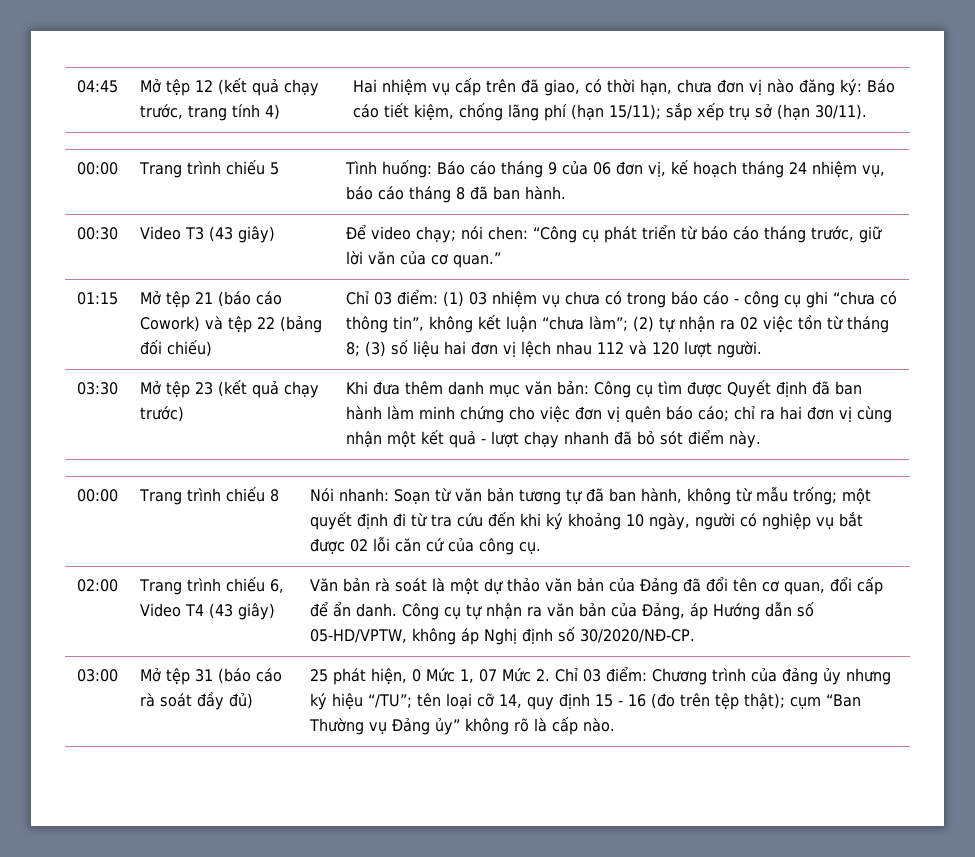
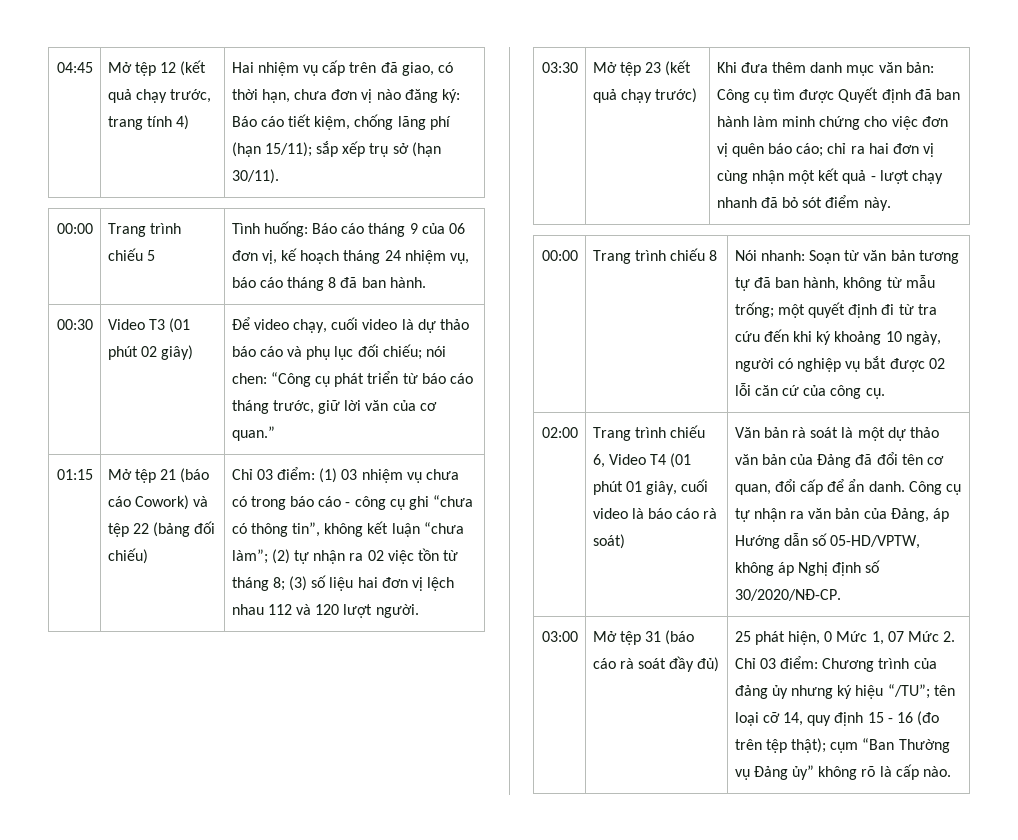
[209,226,234,242] (43 -> [169,318,191,333] [107,346,157,360] (01 phút 02
[416,226,457,243] chạy; -> [293,317,469,333] [231,344,422,360] chạy, cuối video là dự thảo báo cáo và phụ lục đối chiếu;
[209,603,276,620] (43 giây) -> [670,453,692,468] [592,479,709,495] [592,508,718,519] [592,534,625,549] (01 phút 01 giây, cuối video là báo cáo rà soát)

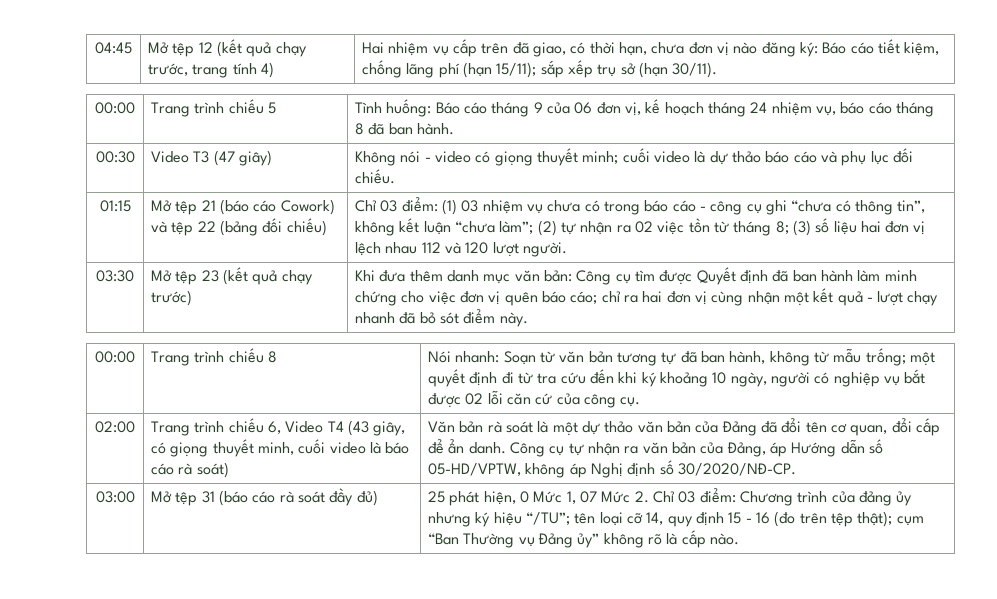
[169,318,191,333] [107,345,194,360] [231,317,328,333] (01 phút 02 giây) | Để video chạy, -> [213,150,273,166] [355,148,619,166] (47 giây) | Không nói - video có giọng thuyết minh;
[382,344,446,360] [231,371,473,387] [231,400,437,414] [231,426,275,441] chiếu; nói chen: “Công cụ phát triển từ báo cáo tháng trước, giữ lời văn của cơ quan.” -> [355,169,396,184] chiếu.
[670,453,692,468] [592,481,678,495] (01 phút 01 giây, -> [347,420,406,436] [151,439,295,457] (43 giây, có giọng thuyết minh,

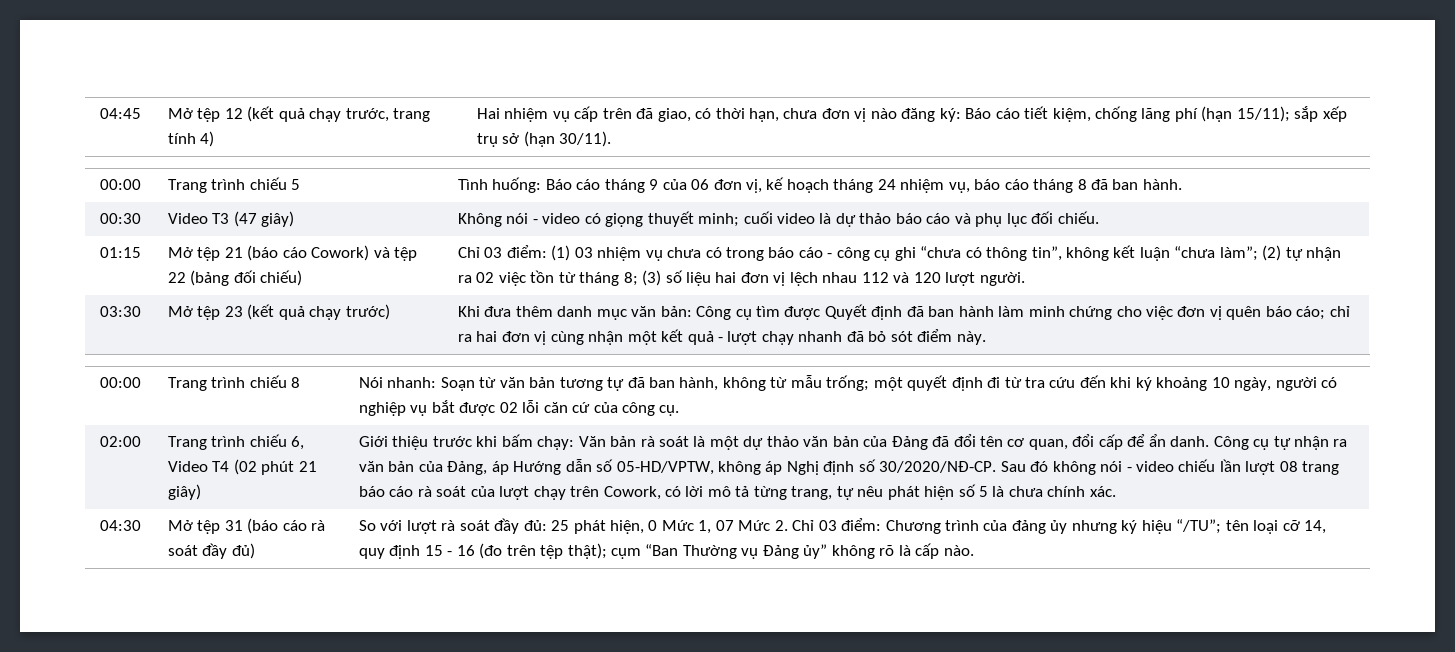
[347,420,406,436] [151,439,410,457] [151,462,229,478] (43 giây, có giọng thuyết minh, cuối video là báo cáo rà soát) | -> [233,459,317,475] [167,484,201,500] [358,434,575,450] (02 phút 21 giây) | Giới thiệu trước khi bấm chạy:
[95,491,135,503] // 03:00 -> [1000,459,1340,475] [358,484,1116,500] [99,520,141,531] Sau đó không nói - video chiếu lần lượt 08 trang báo cáo rà soát của lượt chạy trên Cowork, có lời mô tả từng trang, tự nêu phát hiện số 5 là chưa chính xác. // 04:30
(378, 498) none -> [358,518,547,534] So với lượt rà soát đầy đủ:

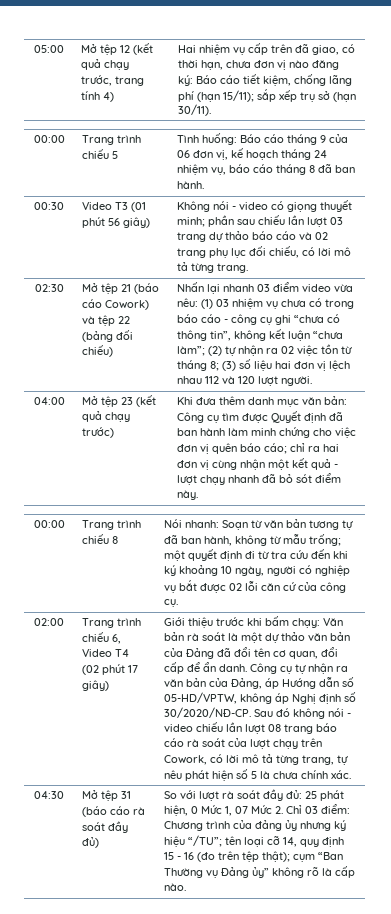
[99,108,141,119] 04:45 -> [33,45,64,53] 05:00
[233,211,257,227] (47 -> [130,202,146,212] [81,217,120,228] (01 phút 56
[743,211,832,224] cuối video là -> [207,215,343,227] [176,232,206,242] phần sau chiếu lần lượt 03 trang
(971, 218) none -> [314,232,328,240] [176,248,206,258] 02 trang
[1057,211,1099,224] [99,247,141,258] chiếu. // 01:15 -> [268,246,351,258] [176,262,248,273] [34,284,64,292] chiếu, có lời mô tả từng trang. // 02:30
[457,245,547,258] Chỉ 03 điểm: -> [176,282,353,294] [176,298,198,307] Nhấn lại nhanh 03 điểm video vừa nêu:
[99,306,141,317] 03:30 -> [33,397,65,405] 04:00
[298,461,317,472] 21 -> [127,665,138,673] 17

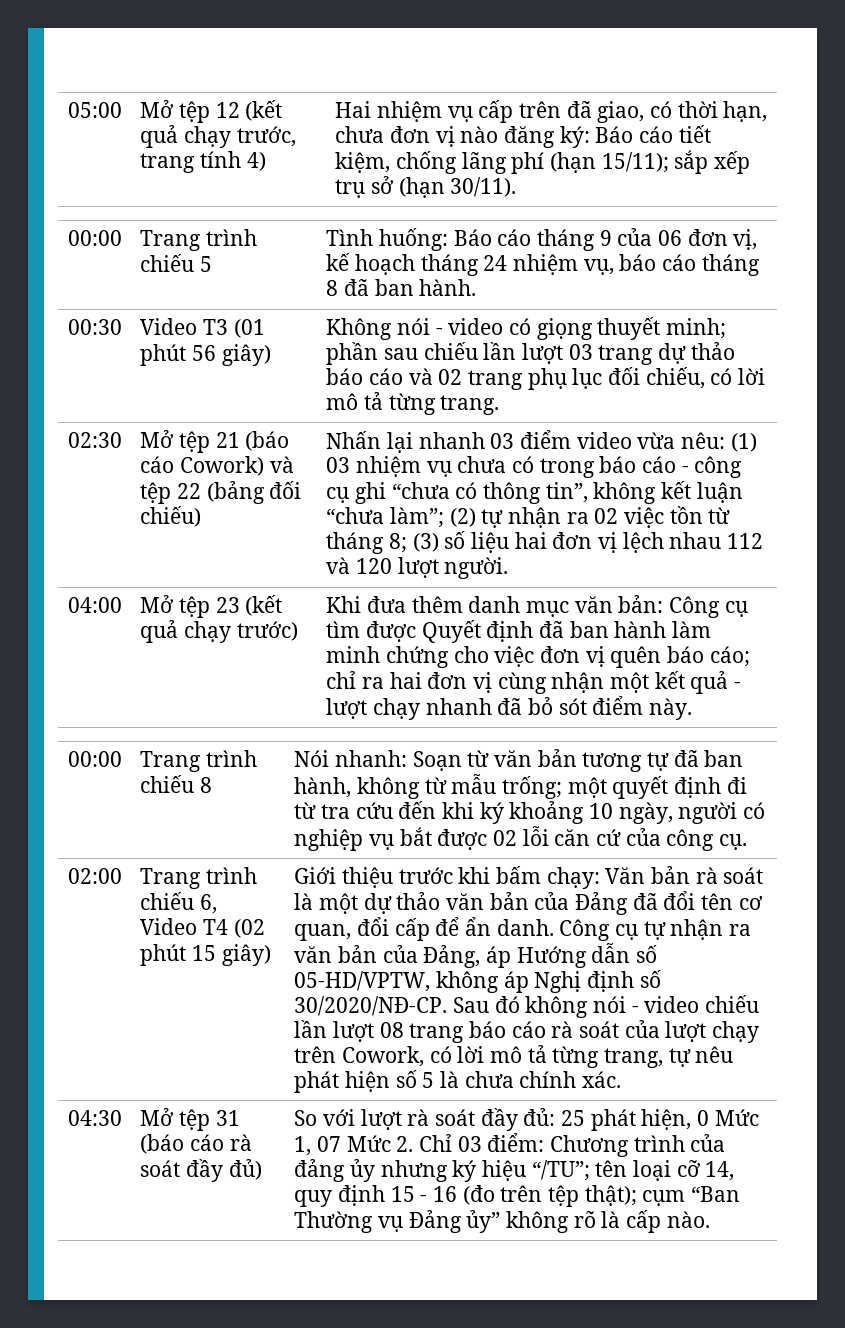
[127,665,138,673] 17 -> [192,945,217,961] 15

